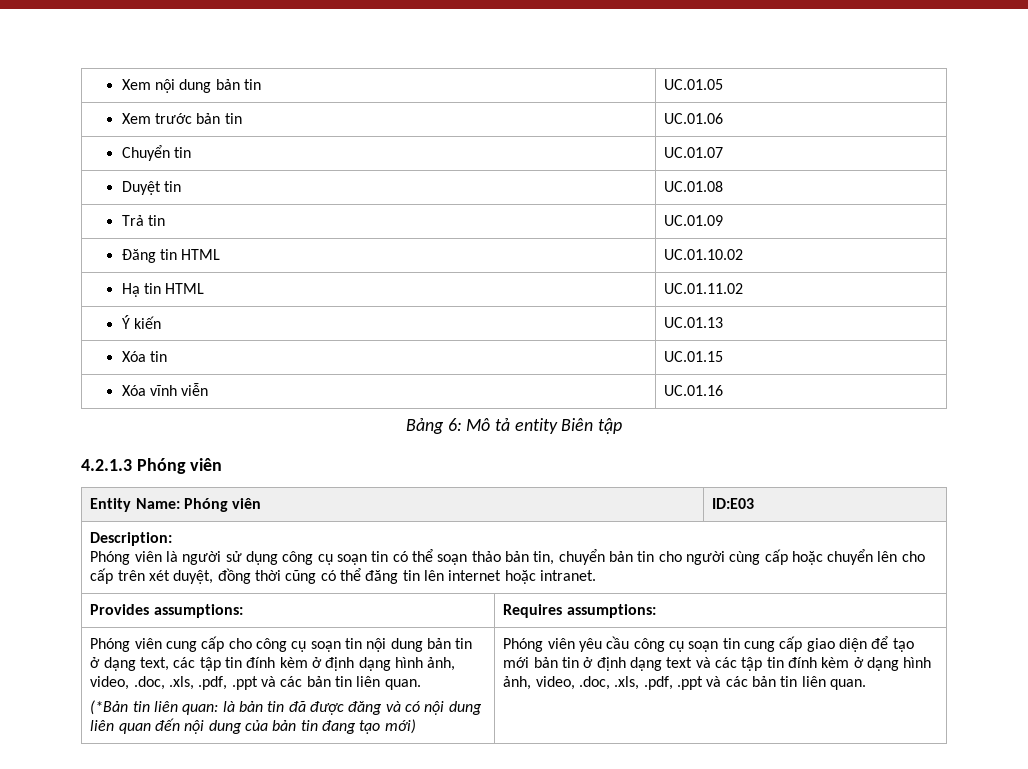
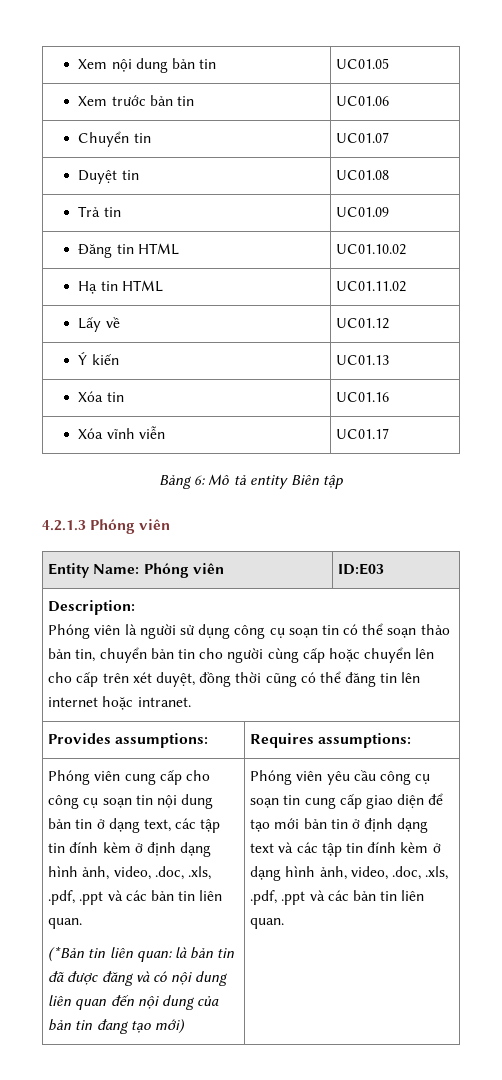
[664,79,724,90] UC.01.05 -> [336,58,390,69] UC01.05
[664,113,724,124] UC.01.06 -> [336,96,390,106] UC01.06
[664,147,724,158] UC.01.07 -> [336,132,390,143] UC01.07
[664,181,724,192] UC.01.08 -> [336,170,390,180] UC01.08
[664,215,724,226] UC.01.09 -> [336,207,390,217] UC01.09
[664,249,744,260] UC.01.10.02 -> [336,244,407,255] UC01.10.02
[664,283,744,294] UC.01.11.02 -> [336,281,407,292] [78,316,120,332] [336,318,390,329] UC01.11.02 // Lấy về | UC01.12
[664,317,724,328] UC.01.13 -> [336,355,390,365] UC01.13
[664,351,724,362] UC.01.15 -> [336,392,390,402] UC01.16
[664,385,724,396] UC.01.16 -> [336,428,390,439] UC01.17

